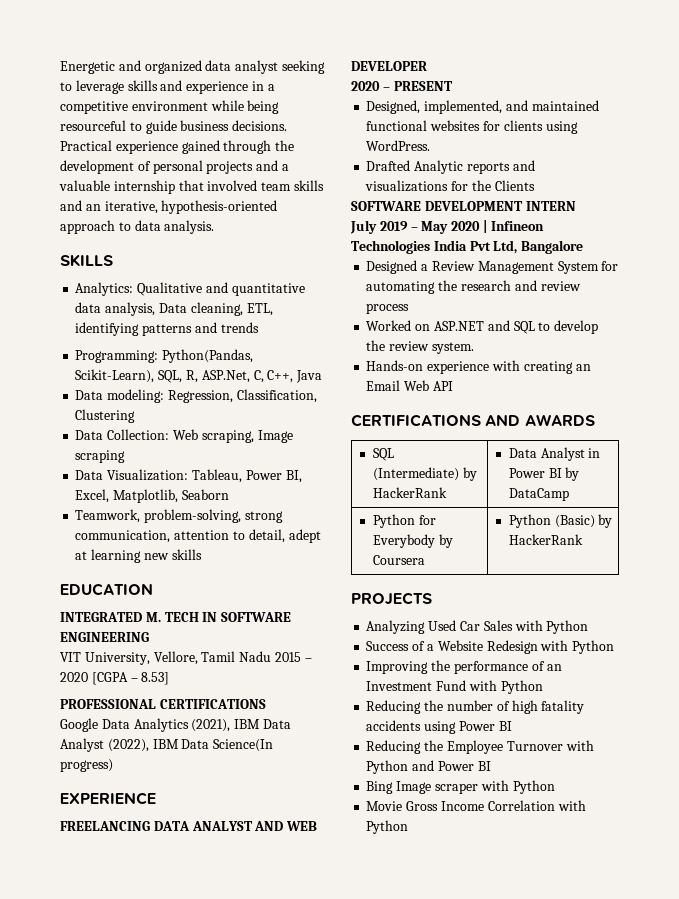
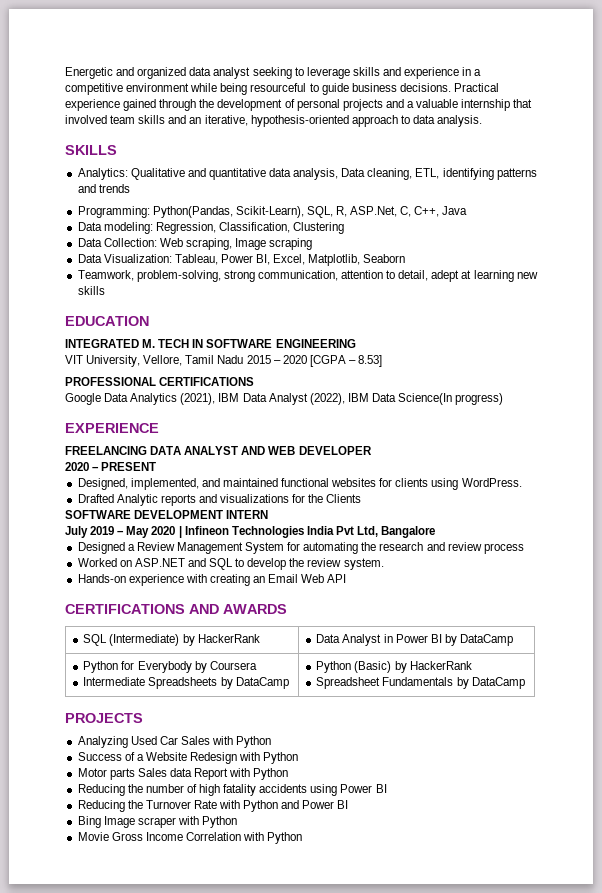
(425, 560) none -> [83,677,289,689] // Intermediate Spreadsheets by DataCamp
(583, 539) none -> [316,677,525,689] // Spreadsheet Fundamentals by DataCamp
[366,660,562,674] [366,680,467,691] Improving the performance of an Investment Fund -> [77,768,229,780] Motor parts Sales data Report
[446,740,563,754] Employee Turnover -> [145,800,217,809] Turnover Rate

